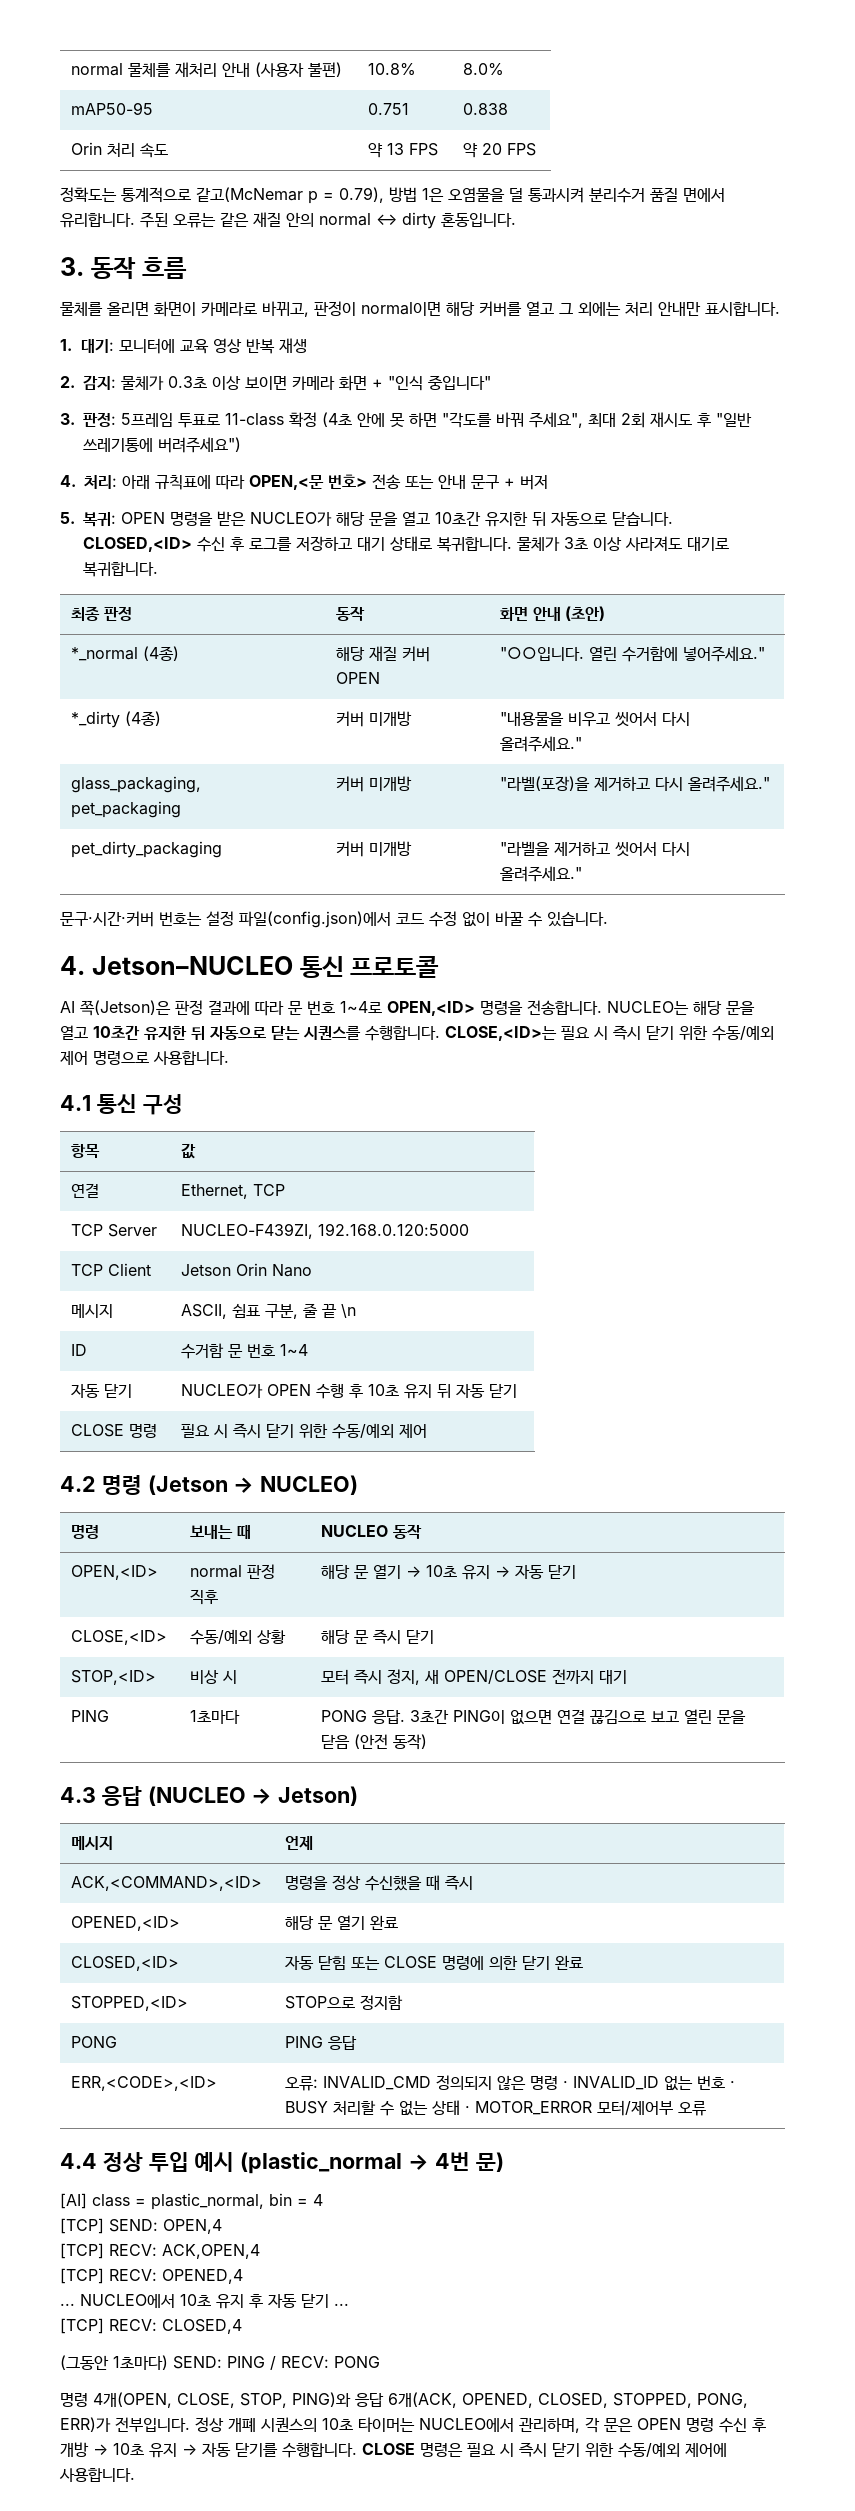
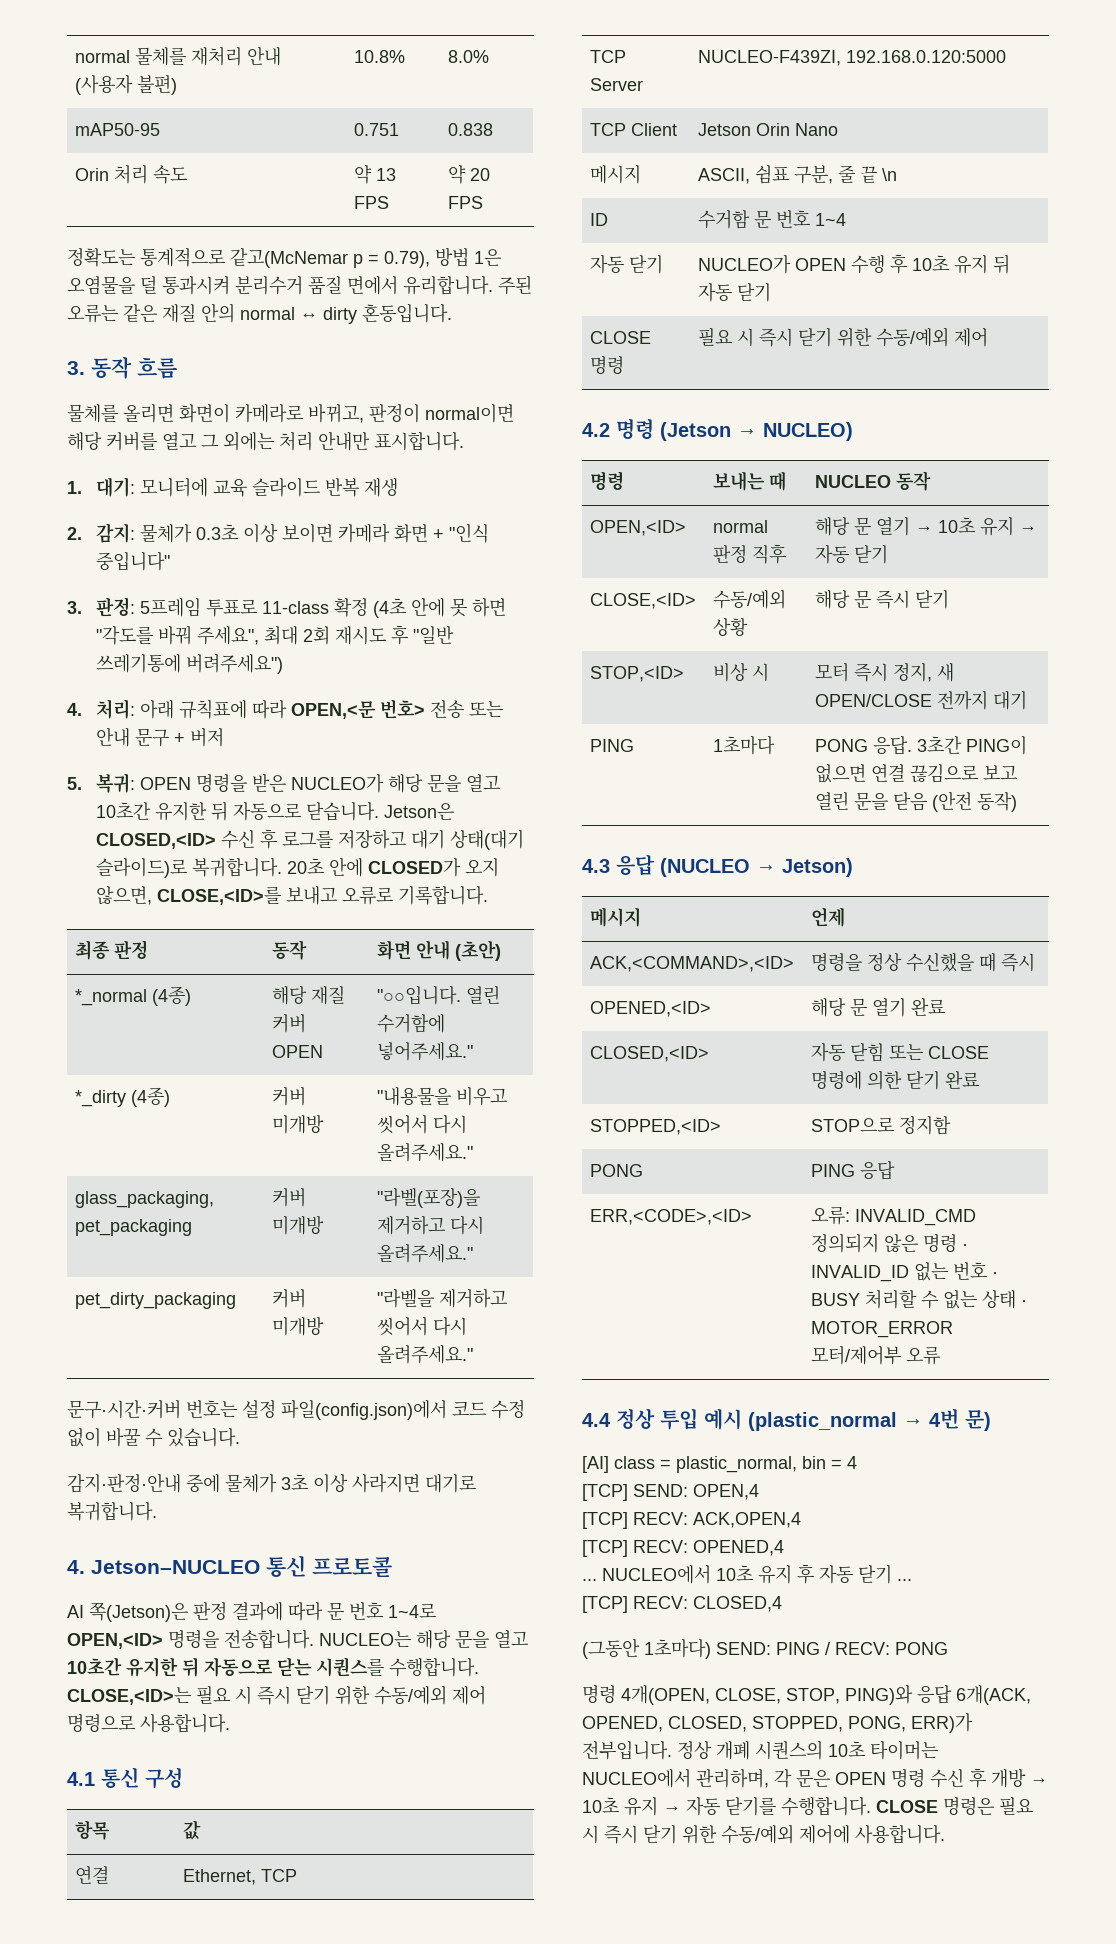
[213,338,243,353] 영상 -> [252,478,321,497] 슬라이드
(673, 519) none -> [384,803,455,820] Jetson은
[390,536,729,552] [83,562,158,577] 상태로 복귀합니다. 물체가 3초 이상 사라져도 대기로 복귀합니다. -> [450,830,525,850] [96,857,500,878] [96,885,489,905] 상태(대기 슬라이드)로 복귀합니다. 20초 안에 CLOSED가 오지 않으면, CLOSE,<ID>를 보내고 오류로 기록합니다.
(608, 919) none -> [67,1473,476,1493] [67,1501,157,1521] // 감지·판정·안내 중에 물체가 3초 이상 사라지면 대기로 복귀합니다.

